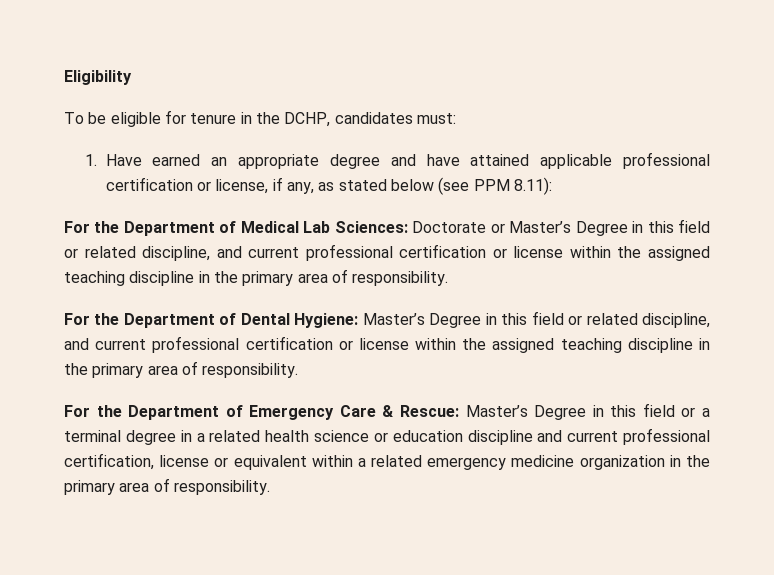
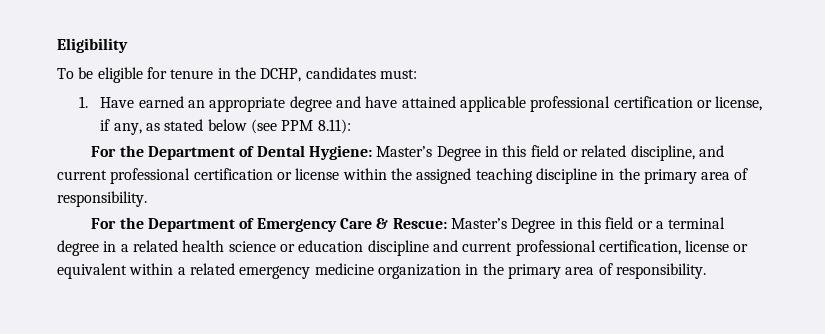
[64,219,710,236] [64,244,710,261] [64,269,449,286] // For the Department of Medical Lab Sciences: Doctorate or Master’s Degree in this field or related discipline, and current professional certification or license within the assigned teaching discipline in the primary area of responsibility. -> (351, 126) none

